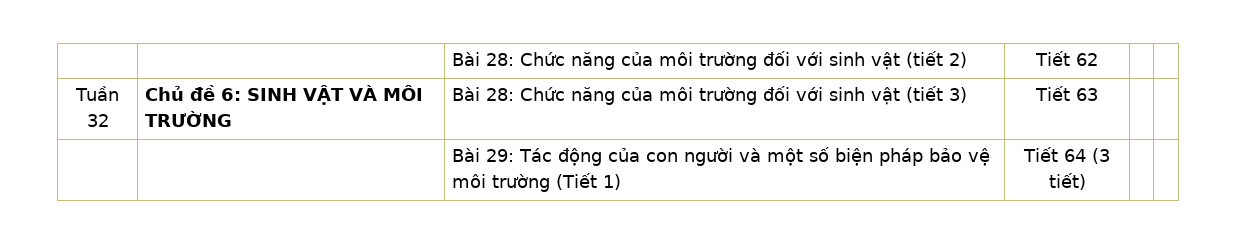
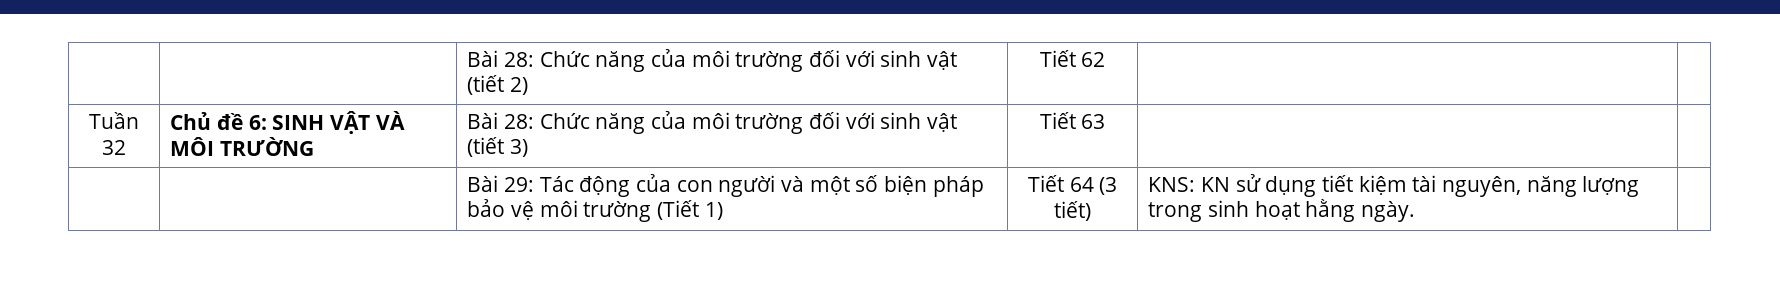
(1086, 181) none -> [1148,174,1640,197] [1148,199,1415,222] KNS: KN sử dụng tiết kiệm tài nguyên, năng lượng trong sinh hoạt hằng ngày.

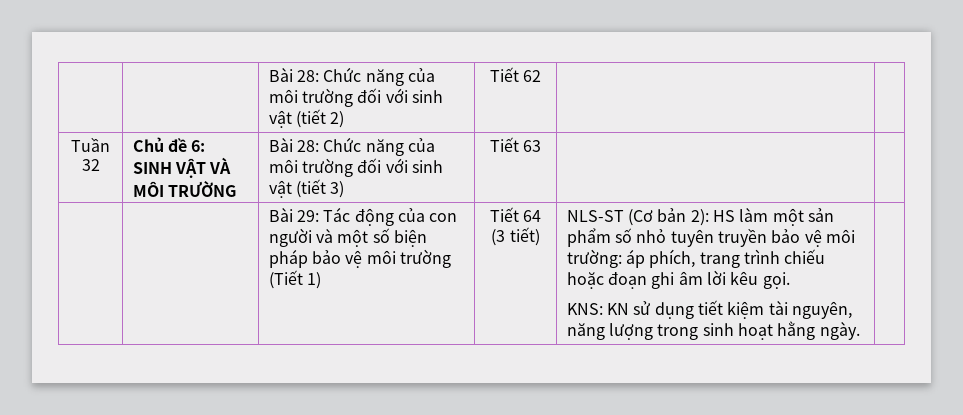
(1091, 211) none -> [566,207,834,226] [566,228,855,247] [566,249,826,268] [566,270,790,289] NLS-ST (Cơ bản 2): HS làm một sản phẩm số nhỏ tuyên truyền bảo vệ môi trường: áp phích, trang trình chiếu hoặc đoạn ghi âm lời kêu gọi. //

